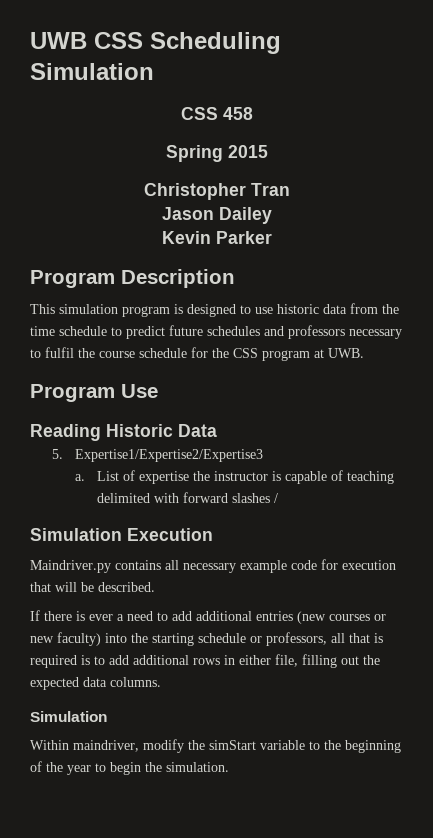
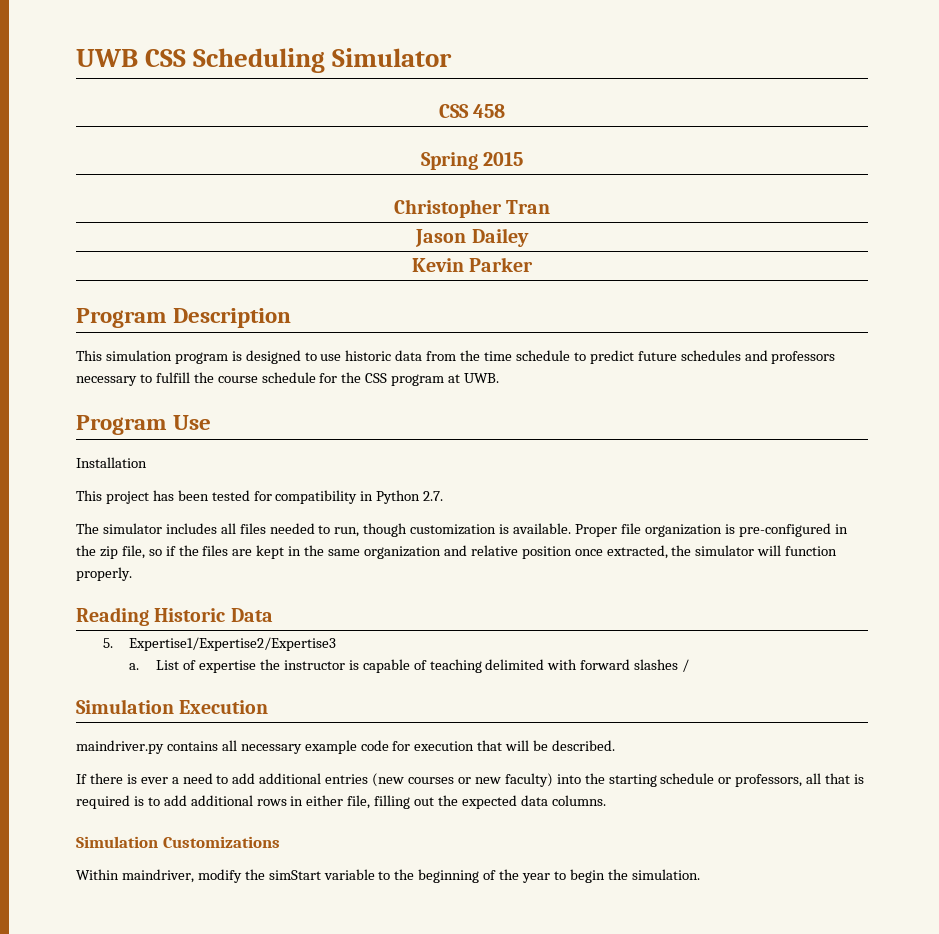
[30,63,154,80] Simulation -> [332,48,453,67] Simulator
[45,347,74,358] fulfil -> [155,372,190,383] fulfill
(158, 391) none -> [76,457,147,468] [76,490,444,504] [76,523,848,537] [76,545,838,559] [76,567,132,581] // Installation // This project has been tested for compatibility in Python 2.7. // The simulator includes all files needed to run, though customization is available. Proper file organization is pre-configured in the zip file, so if the files are kept in the same organization and relative position once extracted, the simulator will function properly.
[30,560,111,573] Maindriver.py -> [76,740,164,754] maindriver.py
(107, 716) none -> [162,836,280,848] Customizations

